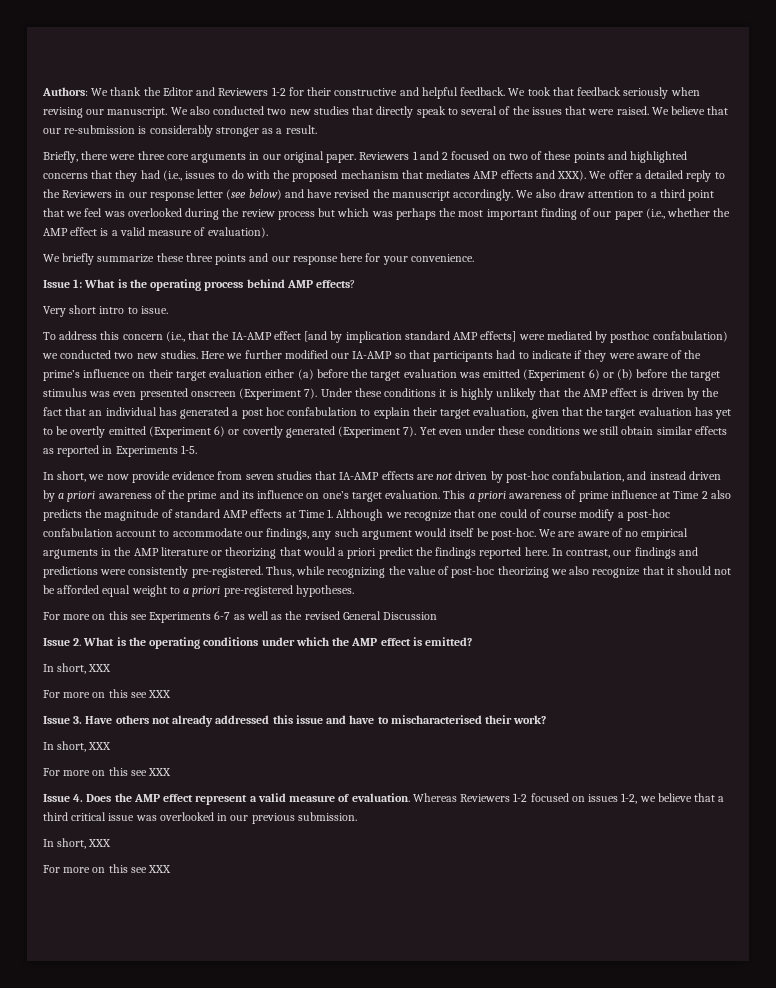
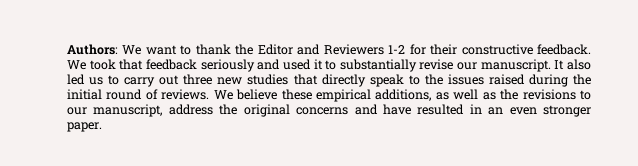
(109, 92) none -> [145,45,192,55] want to
[399,87,458,99] and helpful -> (533, 49) none
[670,87,700,96] [43,106,287,118] when revising our manuscript. We also conducted two -> [257,59,592,72] [67,74,213,87] and used it to substantially revise our manuscript. It also led us to carry out three
[461,106,729,115] [43,125,317,137] [43,151,688,163] [43,170,725,182] [43,189,715,201] [43,208,731,220] [43,227,268,238] [43,253,474,265] [43,279,356,291] [43,305,168,317] [43,331,728,343] [42,350,702,362] [43,369,720,381] [43,388,720,400] [43,407,732,419] [43,426,727,438] [43,445,197,457] [43,471,721,483] [43,490,731,502] [43,509,670,521] [43,528,689,540] [43,547,698,559] [43,566,732,578] [43,585,354,597] [43,611,438,623] [43,637,473,649] [43,663,112,674] [43,689,172,698] [43,715,547,727] [43,741,112,752] [43,767,172,776] [43,793,725,805] [43,812,357,824] [43,838,112,849] [43,864,172,873] several of the issues that were raised. We believe that our re-submission is considerably stronger as a result. // Briefly, there were three core arguments in our original paper. Reviewers 1 and 2 focused on two of these points and highlighted concerns that they had (i.e., issues to do with the proposed mechanism that mediates AMP effects and XXX). We offer a detailed reply to the Reviewers in our response letter (see below) and have revised the manuscript accordingly. We also draw attention to a third point that we feel was overlooked during the review process but which was perhaps the most important finding of our paper (i.e., whether the AMP effect is a valid measure of evaluation). // We briefly summarize these three points and our response here for your convenience. // Issue 1: What is the operating process behind AMP effects? // Very short intro to issue. // To address this concern (i.e., that the IA-AMP effect [and by implication standard AMP effects] were mediated by posthoc confabulation) we conducted two new studies. Here we further modified our IA-AMP so that participants had to indicate if they were aware of the prime’s influence on their target evaluation either (a) before the target evaluation was emitted (Experiment 6) or (b) before the target stimulus was even presented onscreen (Experiment 7). Under these conditions it is highly unlikely that the AMP effect is driven by the fact that an individual has generated a post hoc confabulation to explain their target evaluation, given that the target evaluation has yet to be overtly emitted (Experiment 6) or covertly generated (Experiment 7). Yet even under these conditions we still obtain similar effects as reported in Experiments 1-5. // In short, we now provide evidence from seven studies that IA-AMP effects are not driven by post-hoc confabulation, and instead driven by a priori awareness of the prime and its influence on one’s target evaluation. This a priori awareness of prime influence at Time 2 also predicts the magnitude of standard AMP effects at Time 1. Although we recognize that one could of course modify a post-hoc confabulation account to accommodate our findings, any such argument would itself be post-hoc. We are aware of no empirical arguments in the AMP literature or theorizing that would a priori predict the findings reported here. In contrast, our findings and predictions were consistently pre-registered. Thus, while recognizing the value of post-hoc theorizing we also recognize that it should not be afforded equal weight to a priori pre-registered hypotheses. // For more on this see Experiments 6-7 as well as the revised General Discussion // Issue 2. What is the operating conditions under which the AMP effect is emitted? // In short, XXX // For more on this see XXX // Issue 3. Have others not already addressed this issue and have to mischaracterised their work? // In short, XXX // For more on this see XXX // Issue 4. Does the AMP effect represent a valid measure of evaluation. Whereas Reviewers 1-2 focused on issues 1-2, we believe that a third critical issue was overlooked in our previous submission. // In short, XXX // For more on this see XXX -> [424,74,591,87] [67,89,591,102] [67,104,591,117] [67,122,102,132] the issues raised during the initial round of reviews. We believe these empirical additions, as well as the revisions to our manuscript, address the original concerns and have resulted in an even stronger paper.

